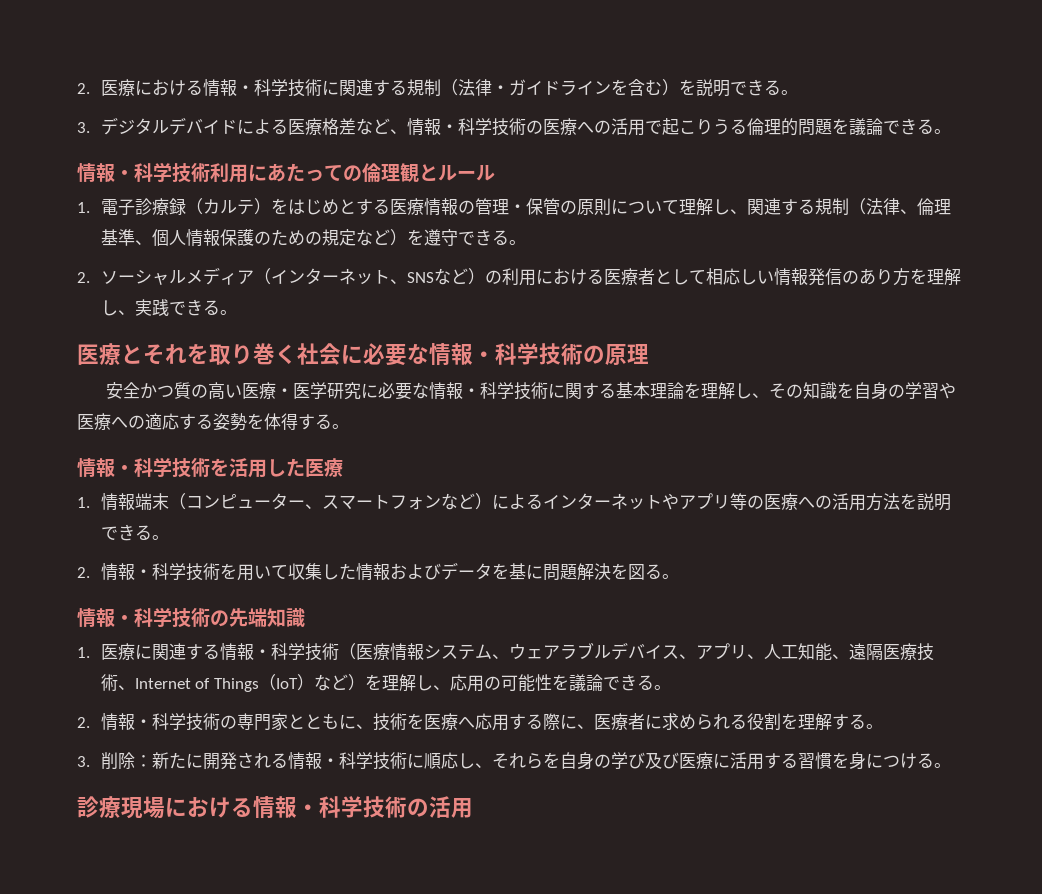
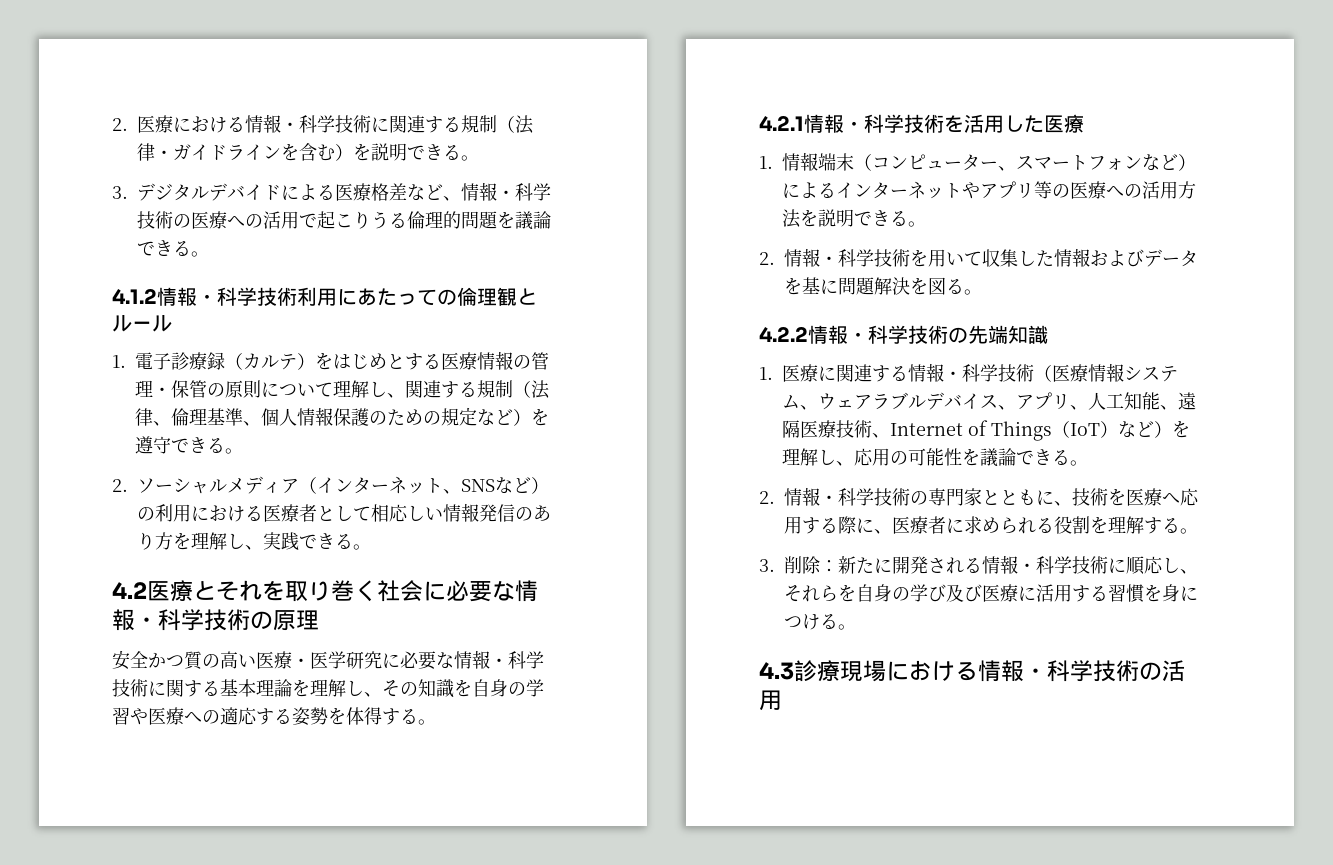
(951, 131) none -> [112,288,157,304] 4.1.2
(237, 312) none -> [112,582,147,599] 4.2
(349, 426) none -> [759,115,804,131] 4.2.1
(679, 576) none -> [759,326,808,342] 4.2.2
(951, 765) none -> [759,662,794,680] 4.3

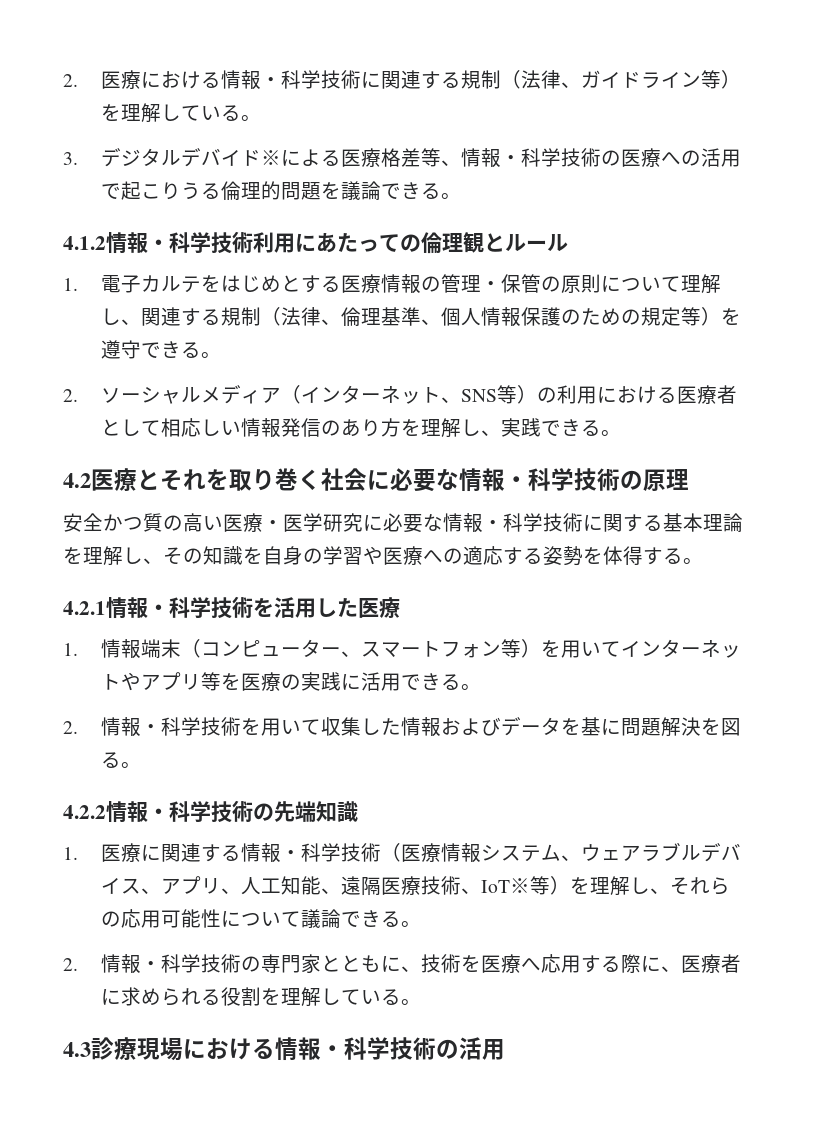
[155,150,173,159] ・ -> [560,82,581,88] 、
[281,143,443,161] を含む）を説明でき -> [700,70,741,89] [100,103,221,123] 等）を理解してい
(281, 193) none -> [260,150,281,165] ※
[407,184,443,201] など -> [420,148,441,167] 等
[171,352,315,370] 診療録（カルテ） -> [140,275,201,293] カルテ
[477,409,513,426] など -> [680,307,701,326] 等
[495,477,531,494] など -> [496,385,517,404] 等
[1142,154,1196,171] [782,182,836,198] など）による -> [500,639,621,658] 等）を用いて
[1052,181,1196,199] [782,209,854,228] の医療への活用方法を説明 -> [220,672,401,691] を医療の実践に活用
[890,420,1190,441] [782,448,980,466] Internet of Things（IoT）など）を理解し、応用の可能性を -> [480,876,730,896] [100,909,301,928] IoT※等）を理解し、それらの応用可能性について
[1144,517,1198,534] [759,555,1198,575] [784,584,1198,603] [784,613,820,630] する。 // 3.削除：新たに開発される情報・科学技術に順応し、それらを自身の学び及び医療に活用する習慣を身につけ -> [320,988,381,1005] してい

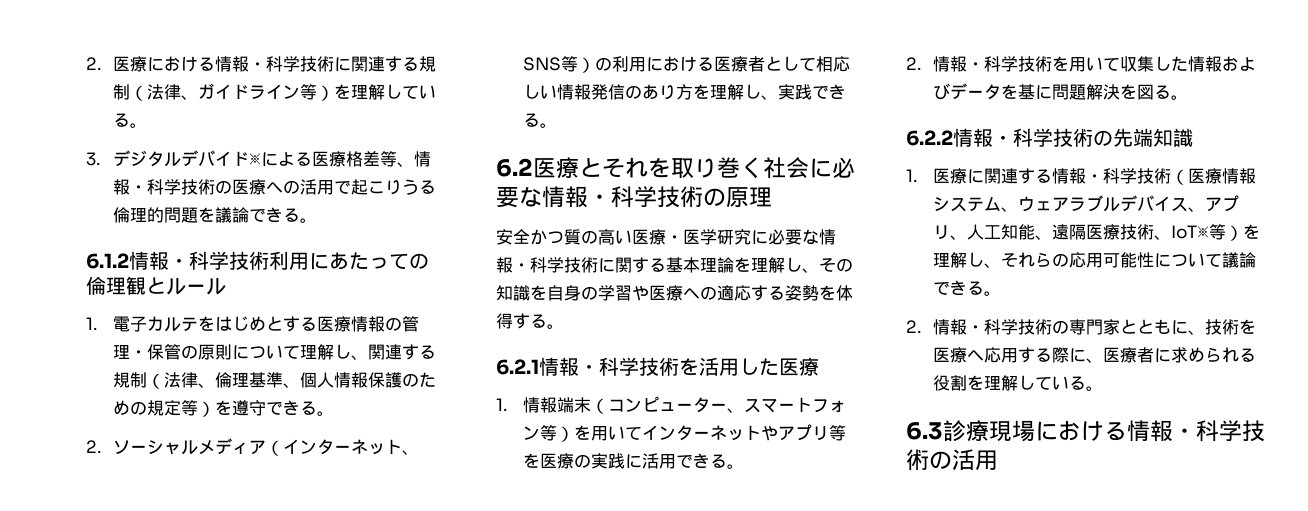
[63,236,106,250] 4.1.2 -> [86,253,129,269] 6.1.2
[63,473,91,488] 4.2 -> [496,158,533,177] 6.2
[63,601,106,615] 4.2.1 -> [496,359,539,375] 6.2.1
[63,805,106,819] 4.2.2 -> [906,130,953,146] 6.2.2
[63,1042,91,1057] 4.3 -> [906,422,943,440] 6.3

